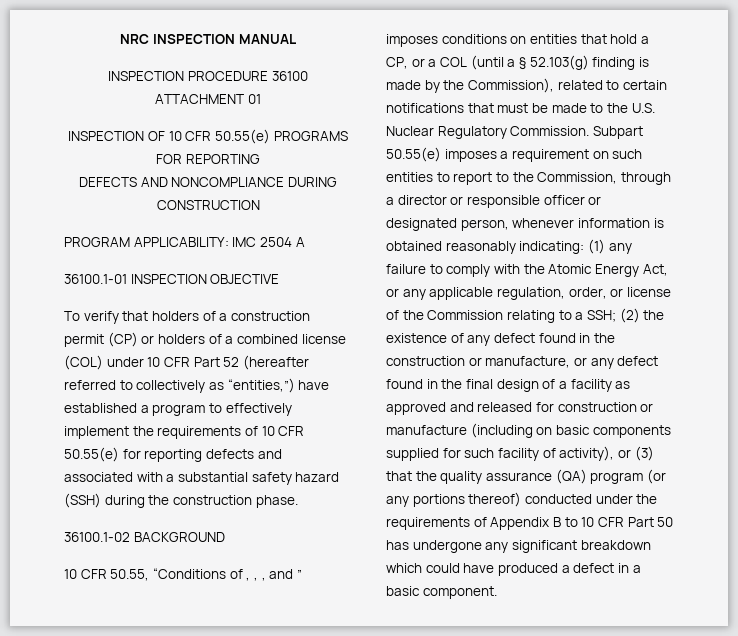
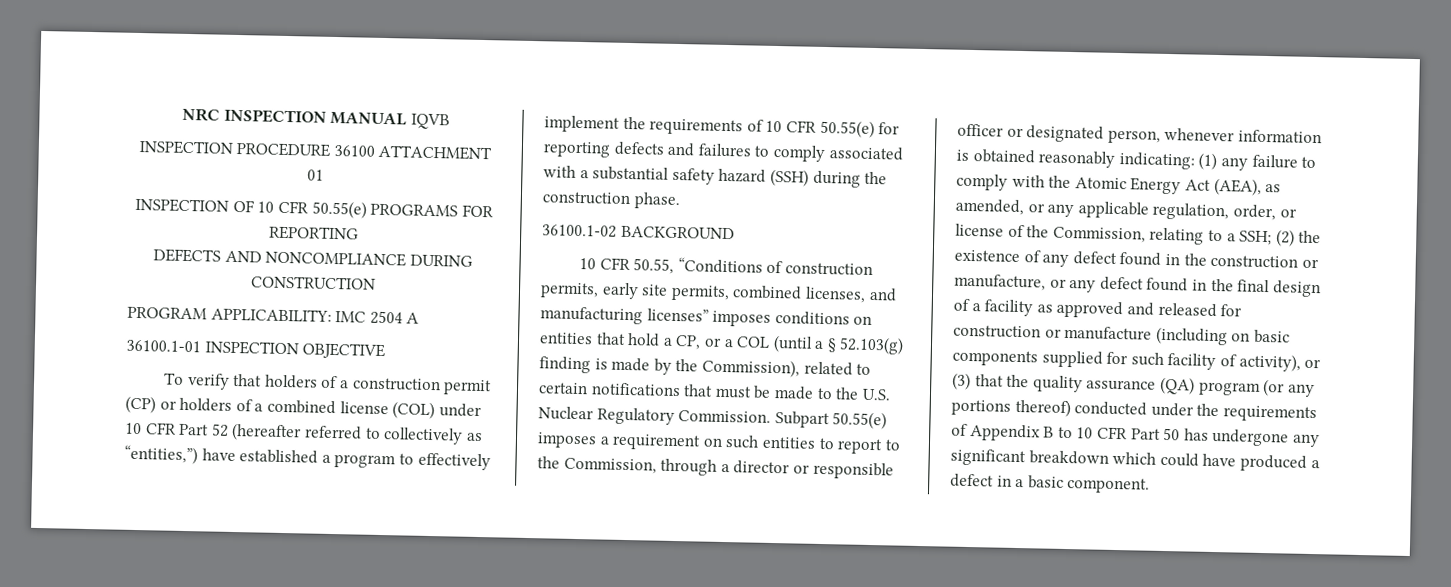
(296, 39) none -> [410,113,450,130] IQVB
(282, 454) none -> [697,143,826,162] failures to comply
[246,569,302,581] , , , and ” -> [784,262,873,276] [540,282,897,303] [540,306,709,325] construction permits, early site permits, combined licenses, and manufacturing licenses”
[642,264,668,276] Act, -> [1184,177,1282,196] [955,198,1024,216] Act (AEA), as amended,
[427,310,504,320] Commission -> [1052,226,1146,243] Commission,

